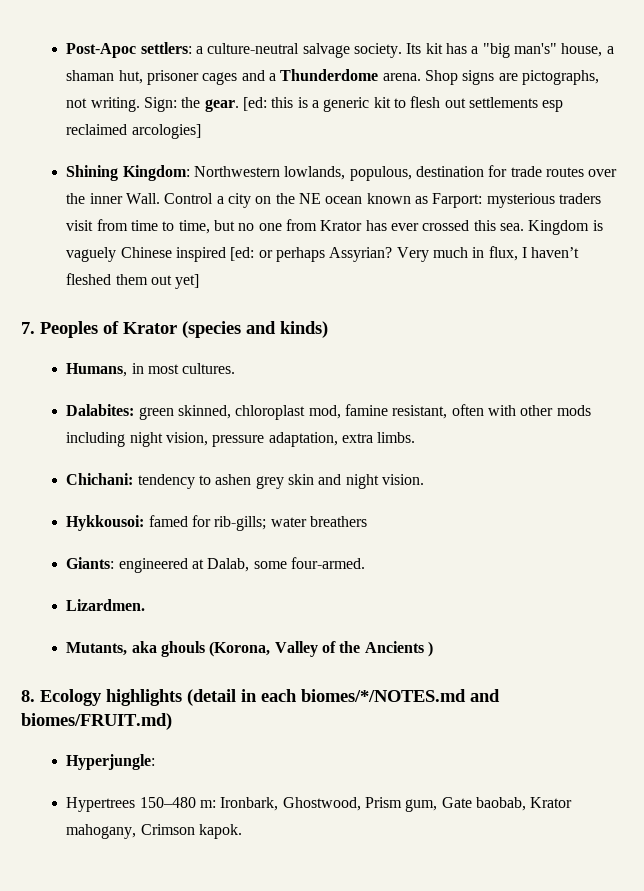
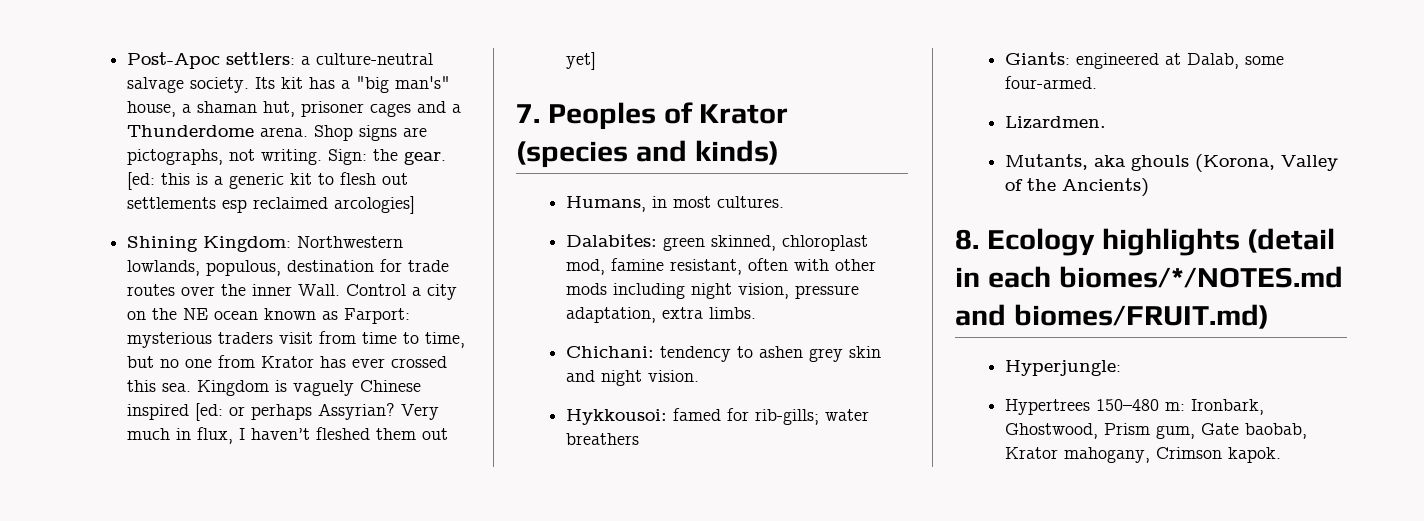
[364,641,433,657] Ancients ) -> [1061,178,1149,197] Ancients)

